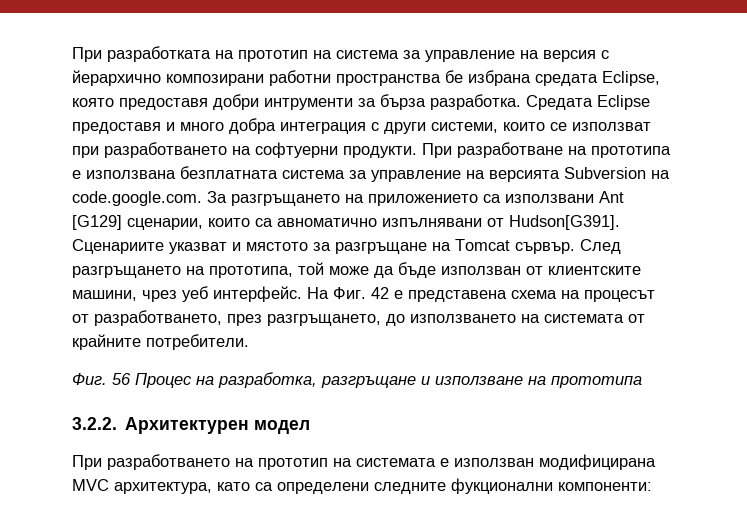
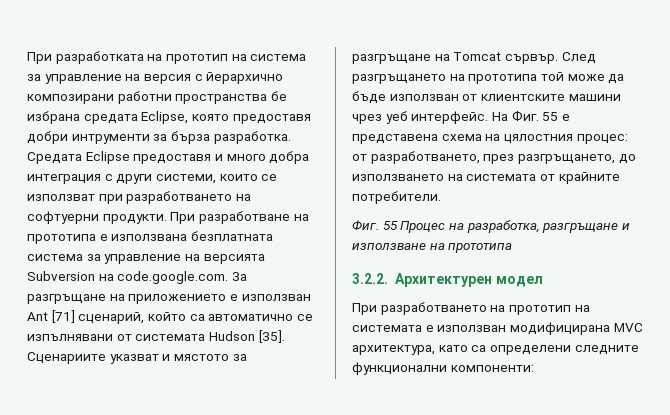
[231,194,340,206] разгръщането -> [27,294,106,304] разгръщане
[483,191,624,203] [72,215,620,230] са използвани Ant [G129] сценарии, които са авноматично изпълнявани от Hudson[G391]. -> [229,294,311,301] [27,310,313,324] [27,330,285,343] е използван Ant [71] сценарий, който са автоматично се изпълнявани от системата Hudson [35].
[209,266,293,278] прототипа, -> [468,74,538,84] прототипа
[72,290,137,301] машини, -> [568,94,621,101] машини
[371,287,389,299] 42 -> [542,112,559,121] 55
[584,290,655,302] процесът -> [503,134,628,144] цялостния процес:
[112,373,131,385] 56 -> [382,221,398,230] 55
[451,478,553,494] фукционални -> [352,362,447,375] функционални

